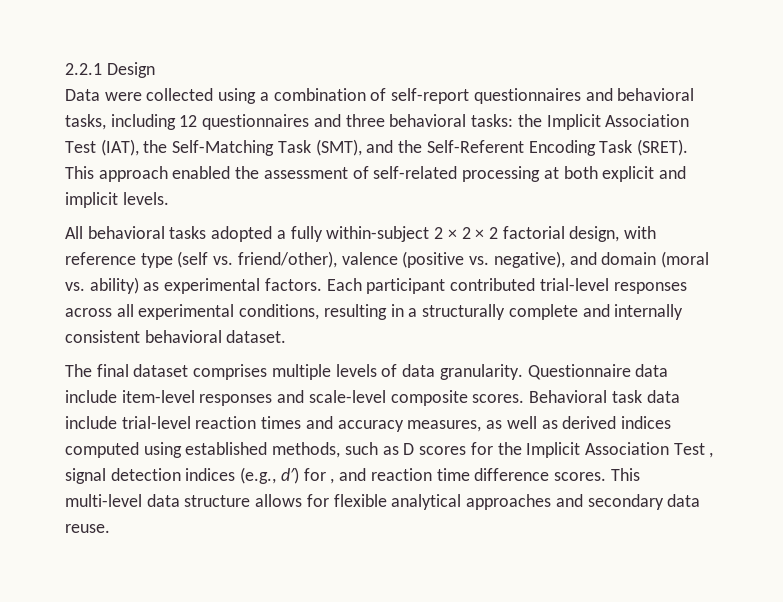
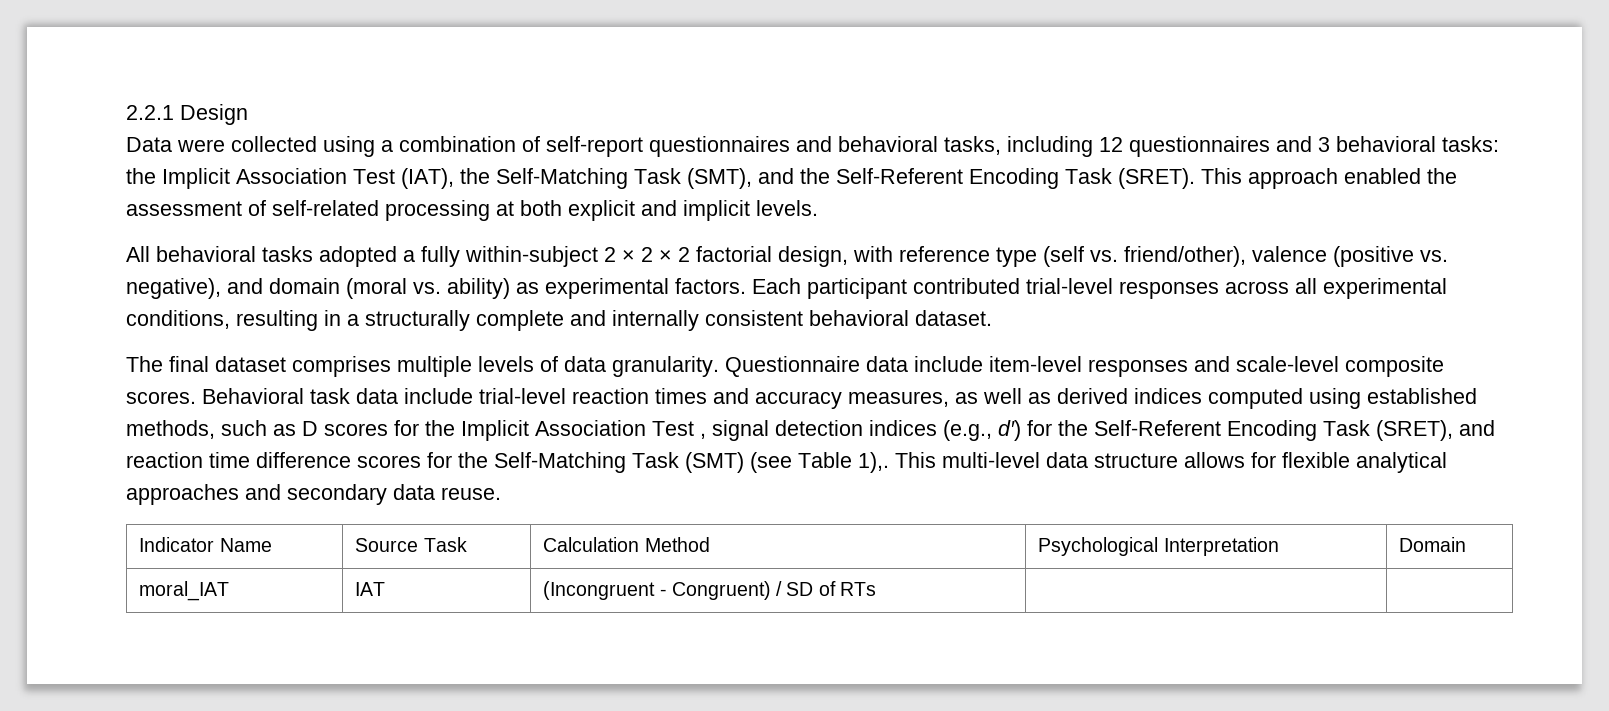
[345,114,385,127] three -> [1318,137,1330,152] 3
[330,468,606,484] , and reaction time difference scores. -> [1058,420,1495,441] [126,452,889,473] the Self-Referent Encoding Task (SRET), and reaction time difference scores for the Self-Matching Task (SMT) (see Table 1),.
(110, 528) none -> [139,537,272,552] [355,537,467,552] [543,537,710,552] [1038,537,1279,556] [1399,537,1467,552] [139,581,230,601] [355,582,386,596] [543,581,876,600] // Indicator Name | Source Task | Calculation Method | Psychological Interpretation | Domain // moral_IAT | IAT | (Incongruent - Congruent) / SD of RTs | |

